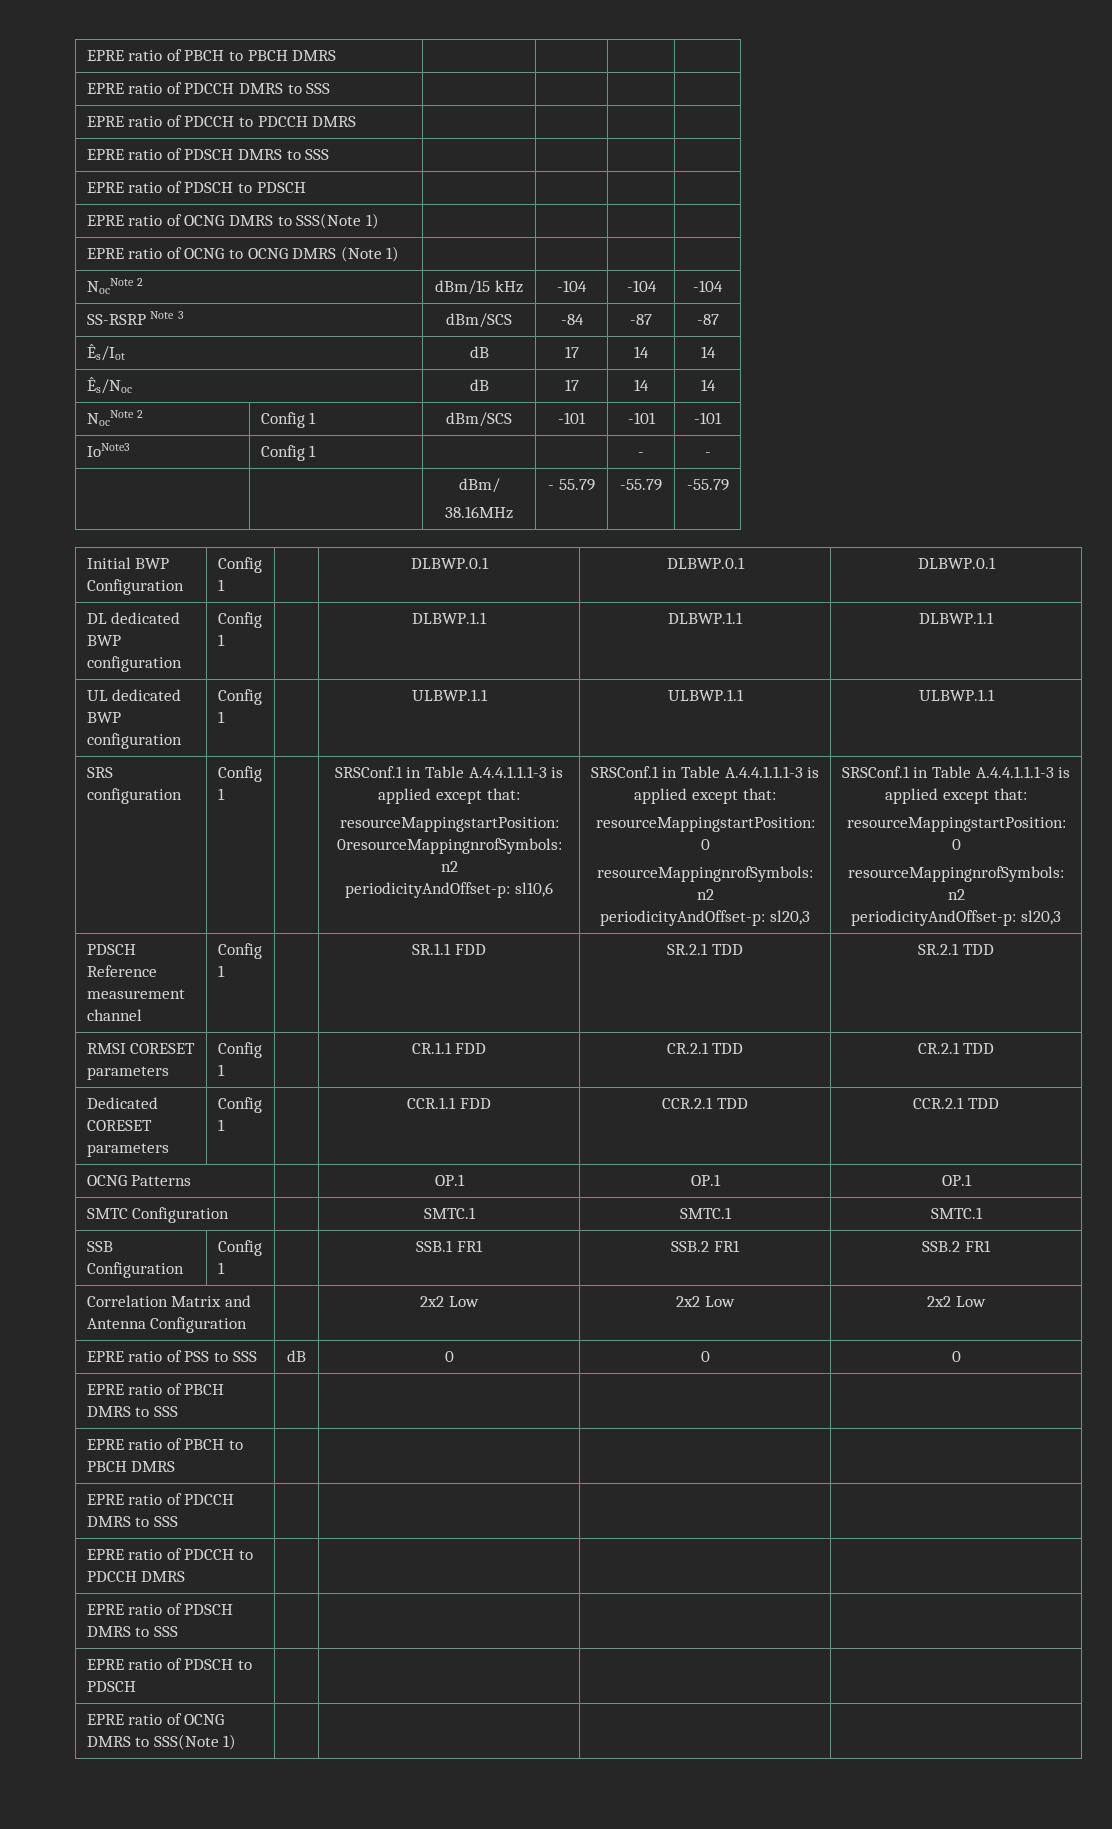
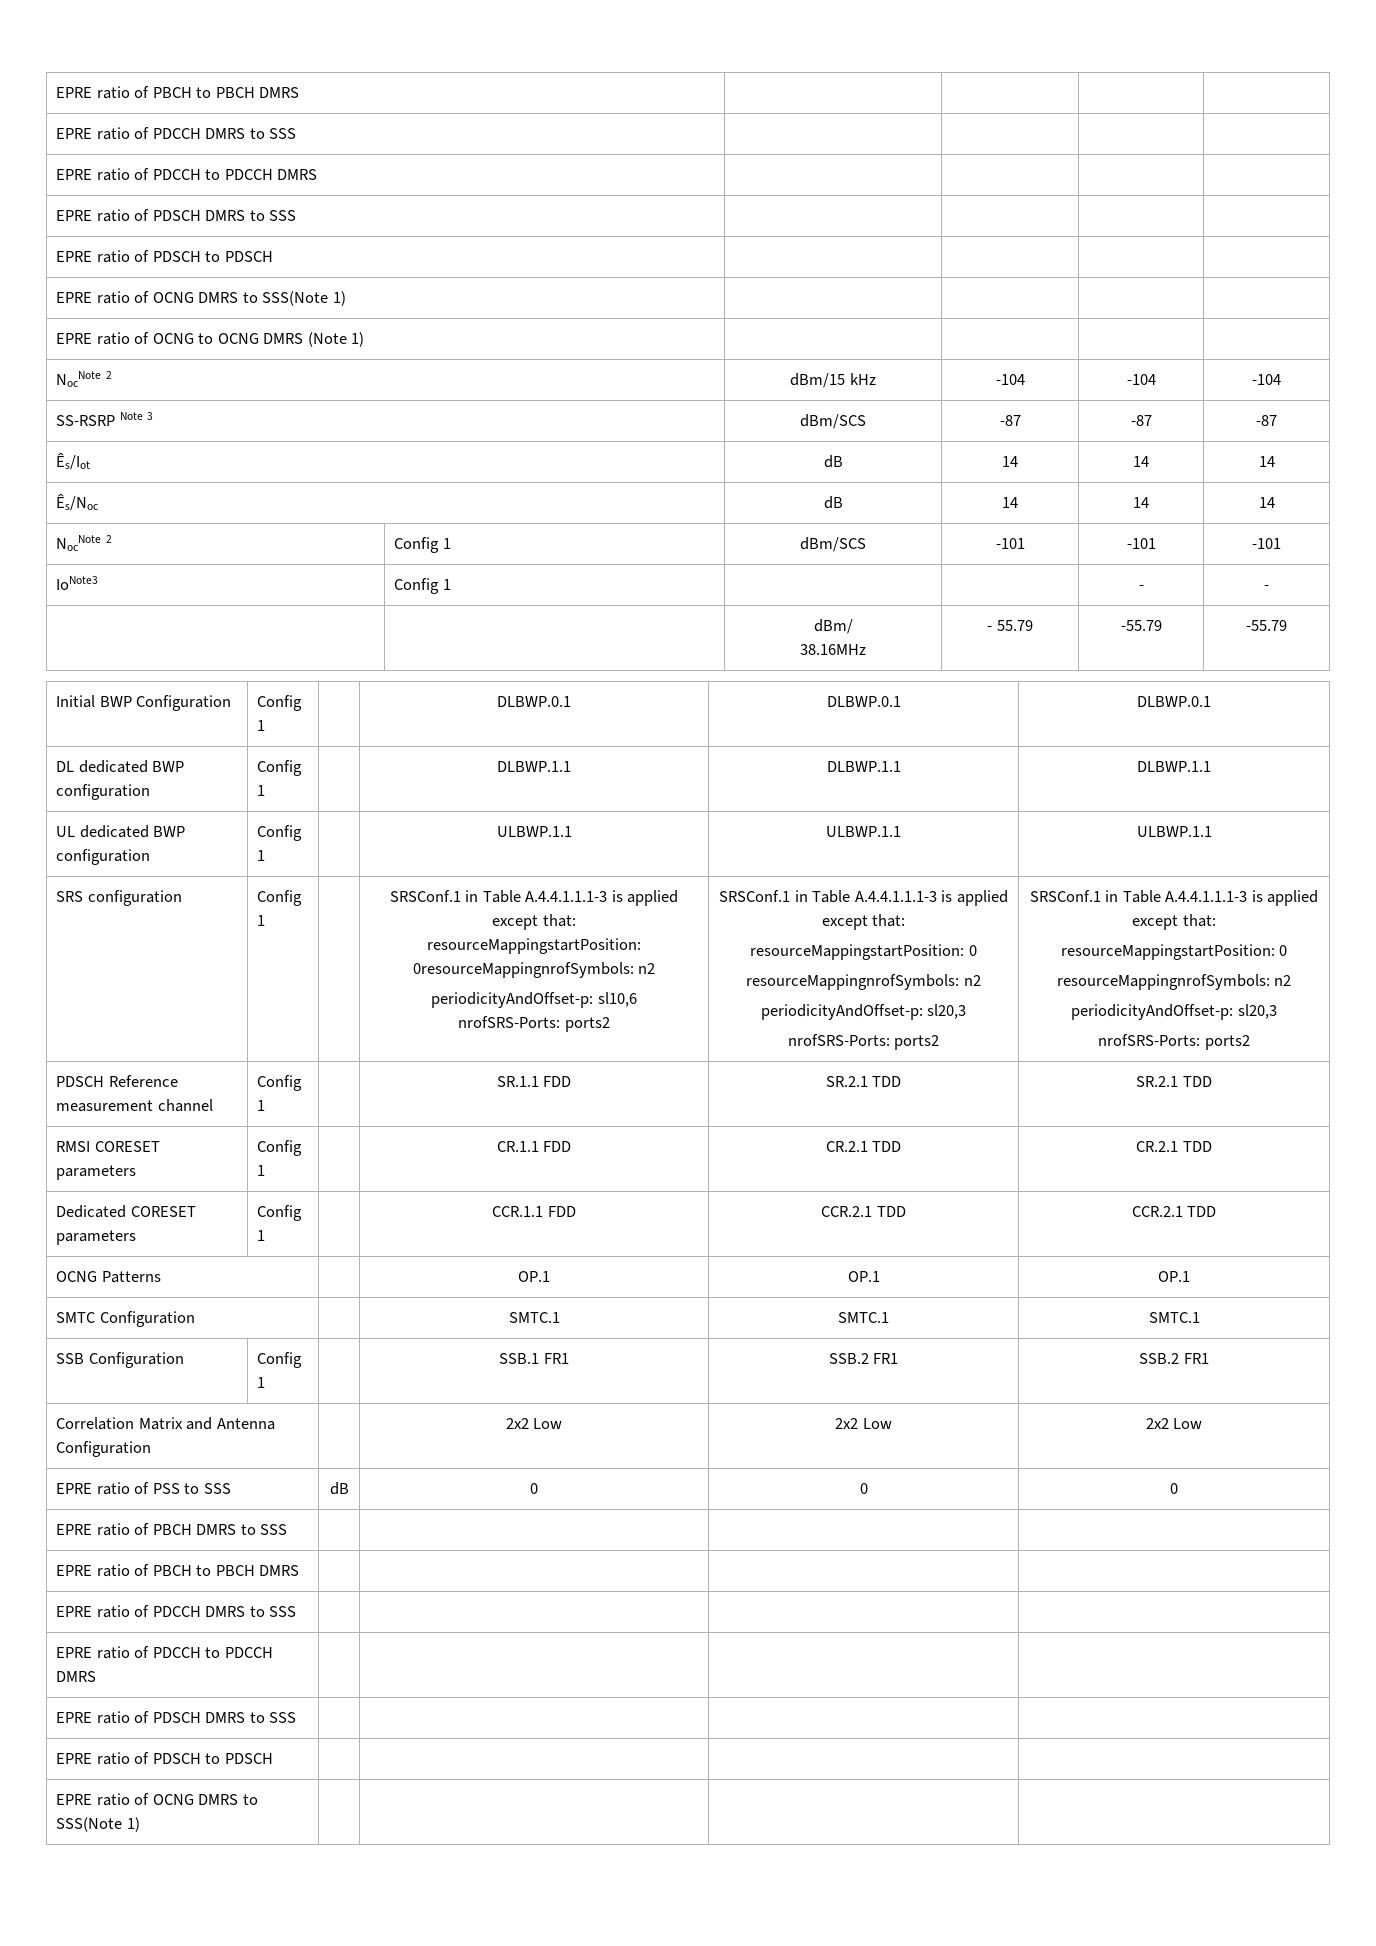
[560,314,584,325] -84 -> [999,415,1021,426] -87
[564,346,579,358] 17 -> [1002,456,1018,467] 14
[564,379,579,391] 17 -> [1002,497,1018,508] 14
(553, 889) none -> [458,1016,610,1032] // nrofSRS-Ports: ports2
(810, 917) none -> [787,1034,940,1050] // nrofSRS-Ports: ports2
(1061, 917) none -> [1098,1034,1250,1050] // nrofSRS-Ports: ports2

